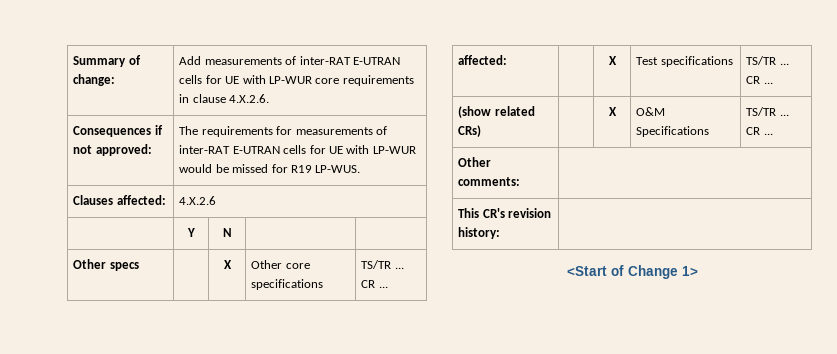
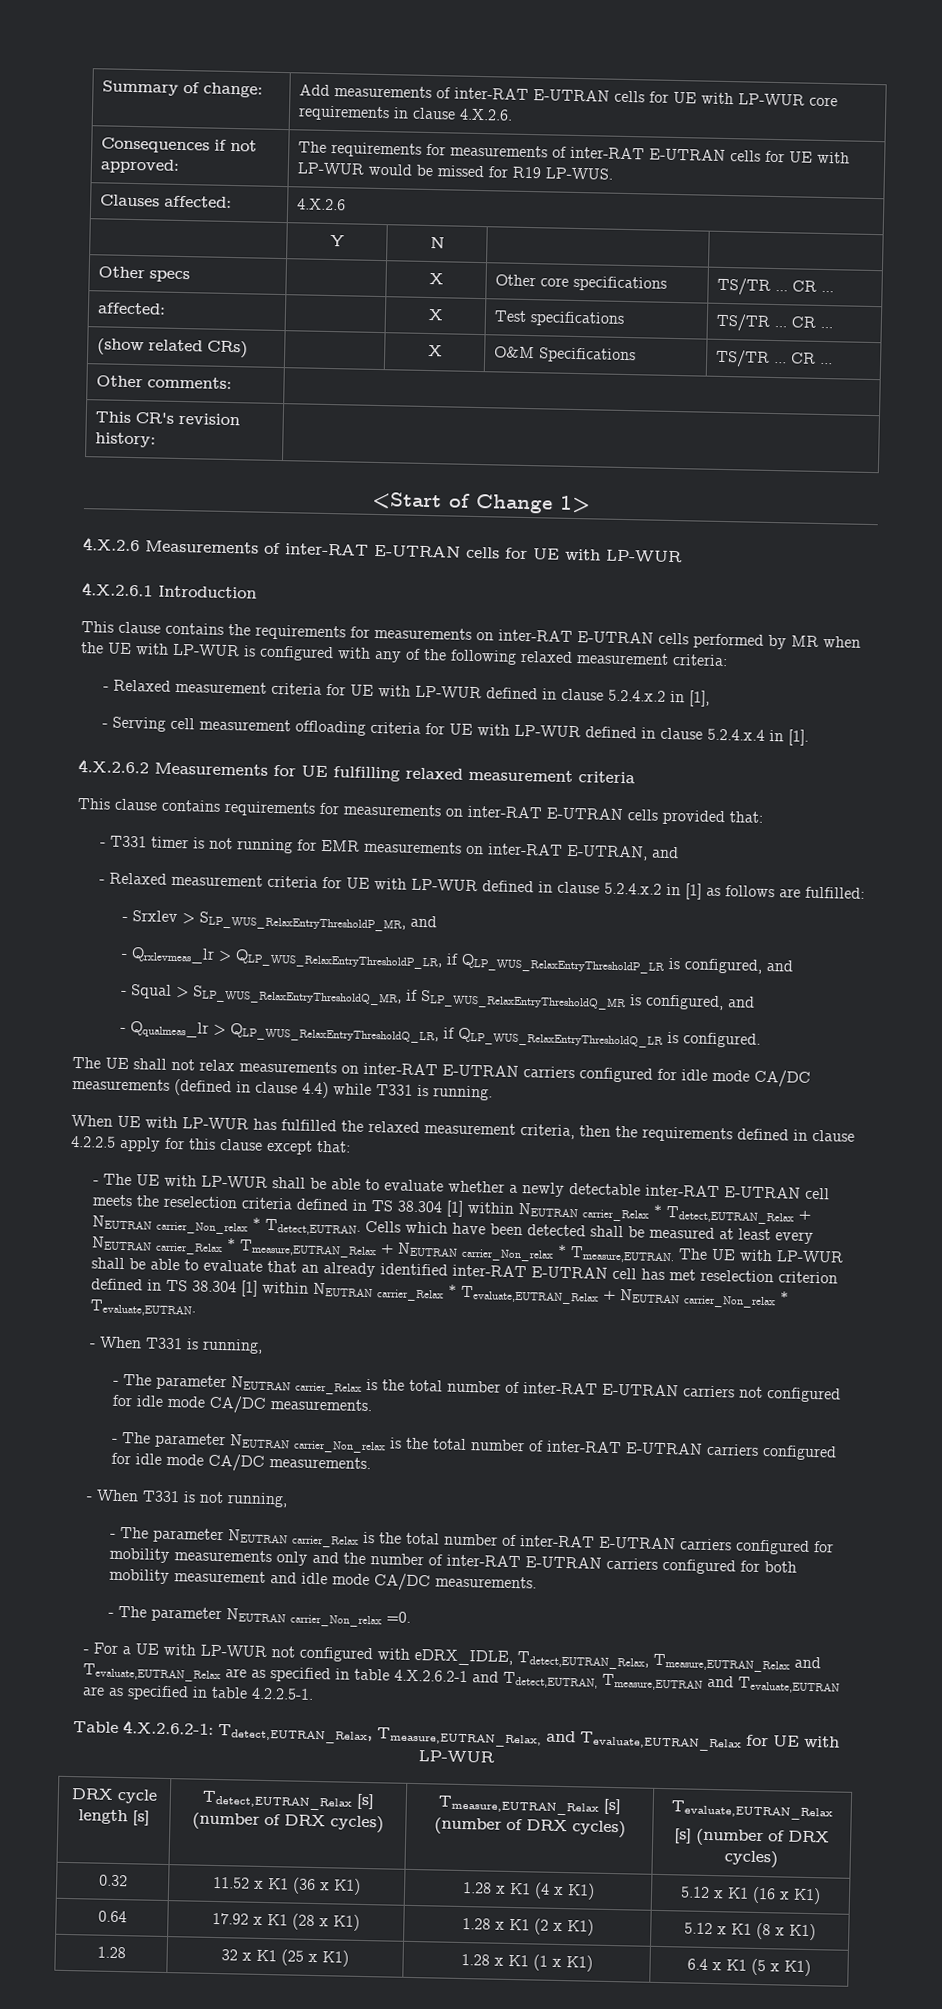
(698, 271) none -> [83,537,683,563] [82,582,257,599] [81,621,861,650] [81,642,728,667] [103,679,711,707] [102,716,810,746] [78,759,635,784] [77,798,763,826] [100,835,680,861] [99,872,866,900] [121,910,437,932] [120,947,793,974] [120,984,755,1011] [119,1021,761,1048] [72,1056,811,1088] [72,1077,493,1101] [71,1114,855,1143] [71,1135,351,1155] [93,1173,831,1200] [92,1194,812,1225] [92,1215,815,1244] [91,1236,845,1264] [91,1257,839,1284] [91,1278,790,1309] [90,1299,197,1317] [89,1336,264,1354] [112,1374,841,1403] [111,1394,372,1414] [111,1432,837,1461] [110,1452,371,1472] [86,1489,289,1508] [109,1526,834,1555] [108,1547,797,1575] [108,1568,537,1592] [107,1605,411,1628] [83,1642,822,1673] [83,1663,841,1694] [82,1685,315,1701] [73,1720,840,1752] [417,1750,495,1763] [71,1788,158,1804] [78,1809,150,1826] [202,1790,374,1811] [192,1812,384,1834] [438,1795,621,1816] [433,1817,626,1839] [671,1800,833,1821] [674,1828,830,1847] [724,1850,778,1869] [98,1874,128,1887] [213,1876,361,1895] [462,1882,595,1900] [680,1886,821,1905] [97,1910,127,1923] [212,1912,360,1931] [461,1917,594,1936] [684,1922,816,1941] [96,1946,126,1959] [221,1949,349,1967] [460,1953,593,1972] [687,1958,811,1977] // 4.X.2.6 Measurements of inter-RAT E-UTRAN cells for UE with LP-WUR // 4.X.2.6.1 Introduction // This clause contains the requirements for measurements on inter-RAT E-UTRAN cells performed by MR when the UE with LP-WUR is configured with any of the following relaxed measurement criteria: // - Relaxed measurement criteria for UE with LP-WUR defined in clause 5.2.4.x.2 in [1], // - Serving cell measurement offloading criteria for UE with LP-WUR defined in clause 5.2.4.x.4 in [1]. // 4.X.2.6.2 Measurements for UE fulfilling relaxed measurement criteria // This clause contains requirements for measurements on inter-RAT E-UTRAN cells provided that: // - T331 timer is not running for EMR measurements on inter-RAT E-UTRAN, and // - Relaxed measurement criteria for UE with LP-WUR defined in clause 5.2.4.x.2 in [1] as follows are fulfilled: // - Srxlev > SLP_WUS_RelaxEntryThresholdP_MR, and // - Qrxlevmeas_lr > QLP_WUS_RelaxEntryThresholdP_LR, if QLP_WUS_RelaxEntryThresholdP_LR is configured, and // - Squal > SLP_WUS_RelaxEntryThresholdQ_MR, if SLP_WUS_RelaxEntryThresholdQ_MR is configured, and // - Qqualmeas_lr > QLP_WUS_RelaxEntryThresholdQ_LR, if QLP_WUS_RelaxEntryThresholdQ_LR is configured. // The UE shall not relax measurements on inter-RAT E-UTRAN carriers configured for idle mode CA/DC measurements (defined in clause 4.4) while T331 is running. // When UE with LP-WUR has fulfilled the relaxed measurement criteria, then the requirements defined in clause 4.2.2.5 apply for this clause except that: // - The UE with LP-WUR shall be able to evaluate whether a newly detectable inter-RAT E-UTRAN cell meets the reselection criteria defined in TS 38.304 [1] within NEUTRAN carrier_Relax * Tdetect,EUTRAN_Relax + NEUTRAN carrier_Non_relax * Tdetect,EUTRAN. Cells which have been detected shall be measured at least every NEUTRAN carrier_Relax * Tmeasure,EUTRAN_Relax + NEUTRAN carrier_Non_relax * Tmeasure,EUTRAN. The UE with LP-WUR shall be able to evaluate that an already identified inter-RAT E-UTRAN cell has met reselection criterion defined in TS 38.304 [1] within NEUTRAN carrier_Relax * Tevaluate,EUTRAN_Relax + NEUTRAN carrier_Non_relax * Tevaluate,EUTRAN. // - When T331 is running, // - The parameter NEUTRAN carrier_Relax is the total number of inter-RAT E-UTRAN carriers not configured for idle mode CA/DC measurements. // - The parameter NEUTRAN carrier_Non_relax is the total number of inter-RAT E-UTRAN carriers configured for idle mode CA/DC measurements. // - When T331 is not running, // - The parameter NEUTRAN carrier_Relax is the total number of inter-RAT E-UTRAN carriers configured for mobility measurements only and the number of inter-RAT E-UTRAN carriers configured for both mobility measurement and idle mode CA/DC measurements. // - The parameter NEUTRAN carrier_Non_relax =0. // - For a UE with LP-WUR not configured with eDRX_IDLE, Tdetect,EUTRAN_Relax, Tmeasure,EUTRAN_Relax and Tevaluate,EUTRAN_Relax are as specified in table 4.X.2.6.2-1 and Tdetect,EUTRAN, Tmeasure,EUTRAN and Tevaluate,EUTRAN are as specified in table 4.2.2.5-1. // Table 4.X.2.6.2-1: Tdetect,EUTRAN_Relax, Tmeasure,EUTRAN_Relax, and Tevaluate,EUTRAN_Relax for UE with LP-WUR // DRX cycle length [s] | Tdetect,EUTRAN_Relax [s] (number of DRX cycles) | Tmeasure,EUTRAN_Relax [s] (number of DRX cycles) | Tevaluate,EUTRAN_Relax // [s] (number of DRX cycles) // 0.32 | 11.52 x K1 (36 x K1) | 1.28 x K1 (4 x K1) | 5.12 x K1 (16 x K1) // 0.64 | 17.92 x K1 (28 x K1) | 1.28 x K1 (2 x K1) | 5.12 x K1 (8 x K1) // 1.28 | 32 x K1 (25 x K1) | 1.28 x K1 (1 x K1) | 6.4 x K1 (5 x K1)

